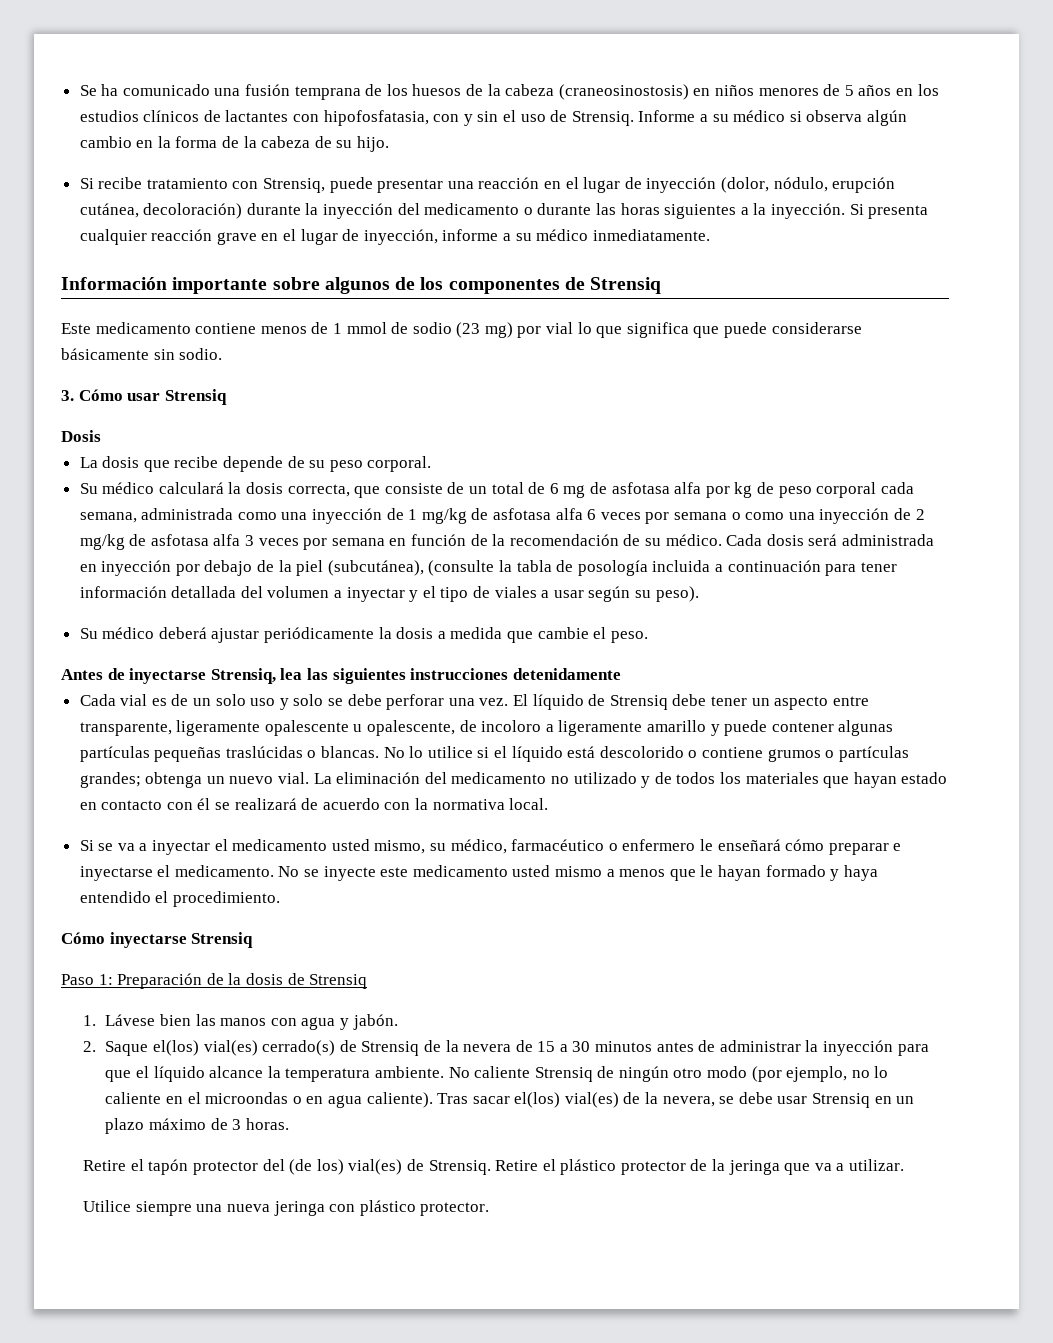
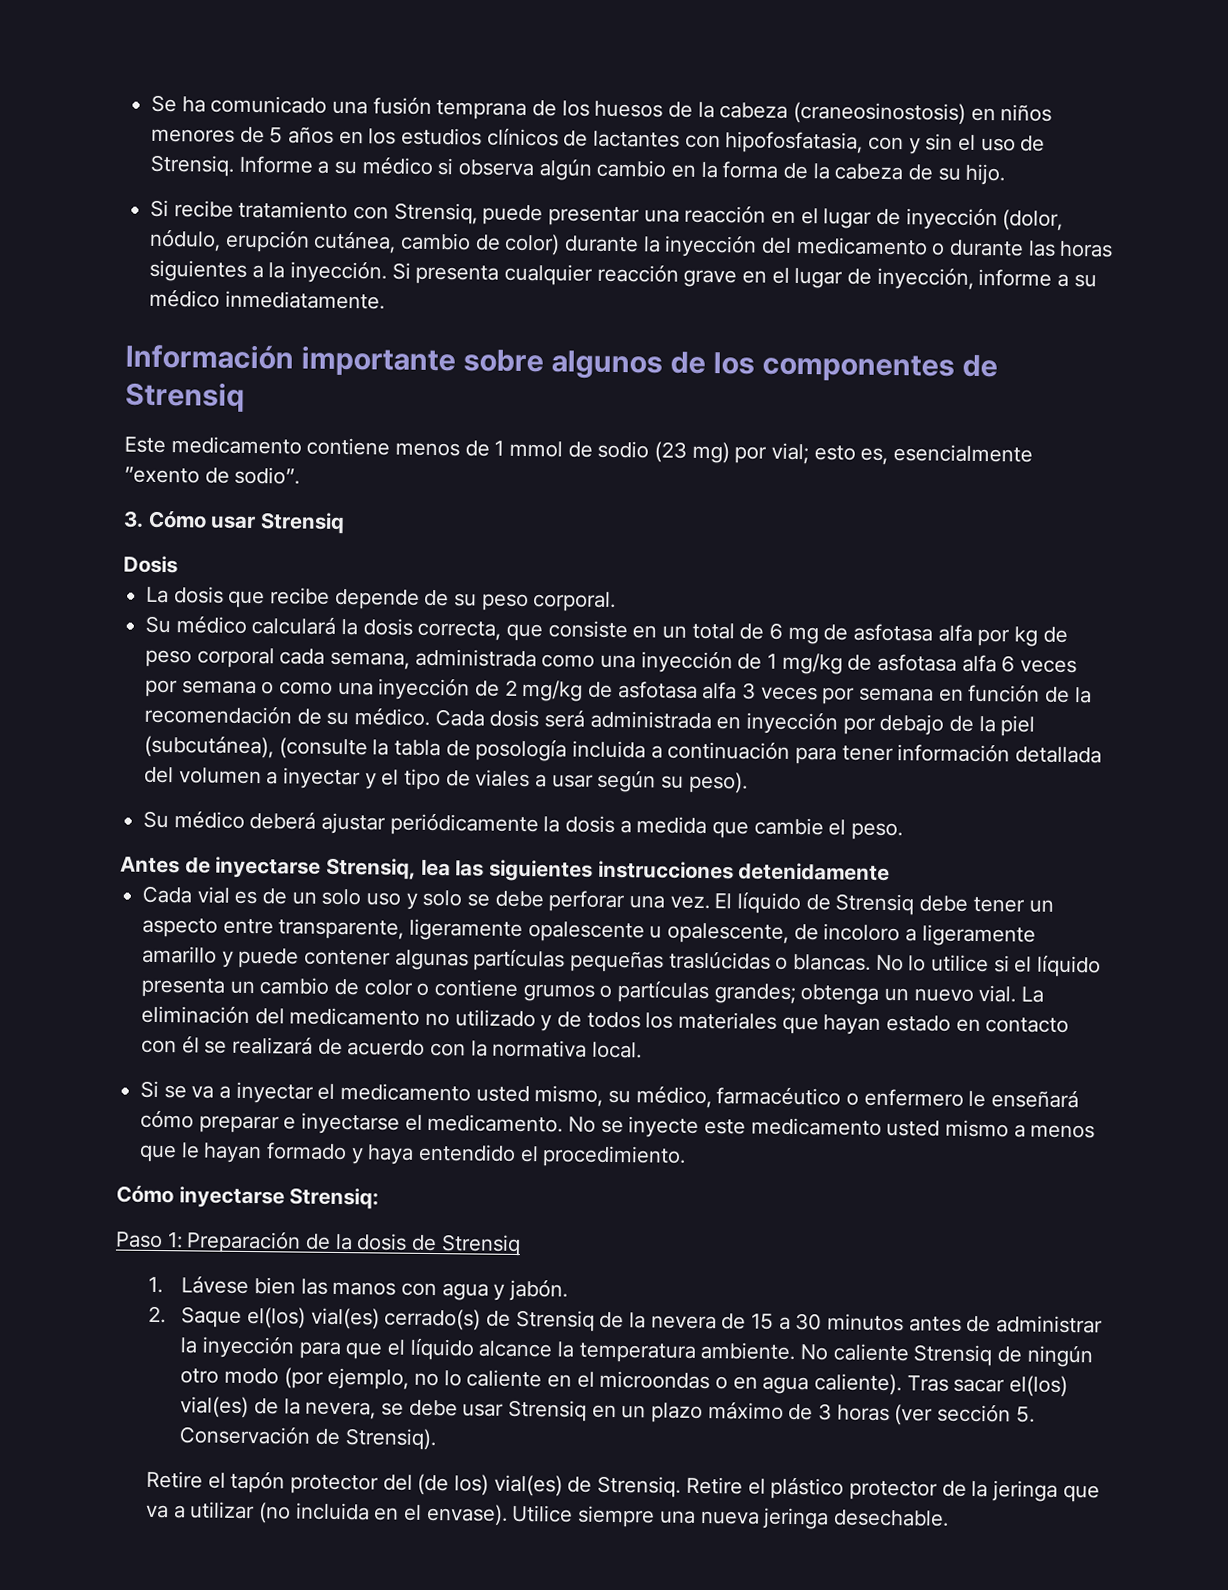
[143,203,243,219] decoloración) -> [400,232,561,256] cambio de color)
[546,322,862,338] [61,348,223,360] vial lo que significa que puede considerarse básicamente sin sodio. -> [771,442,1034,465] [124,466,301,485] vial; esto es, esencialmente ”exento de sodio”.
[447,482,465,494] de -> [632,625,658,639] en
[567,746,684,758] está descolorido -> [141,977,413,998] presenta un cambio de color
[191,932,254,948] Strensiq -> [289,1187,380,1210] Strensiq:
[245,1118,289,1130] horas. -> [836,1403,1035,1426] [179,1425,437,1451] horas (ver sección 5. Conservación de Strensiq).
[849,1159,905,1171] utilizar. // -> [190,1501,508,1526] utilizar (no incluida en el envase).
[329,1200,490,1216] con plástico protector. -> [832,1509,949,1527] desechable.

